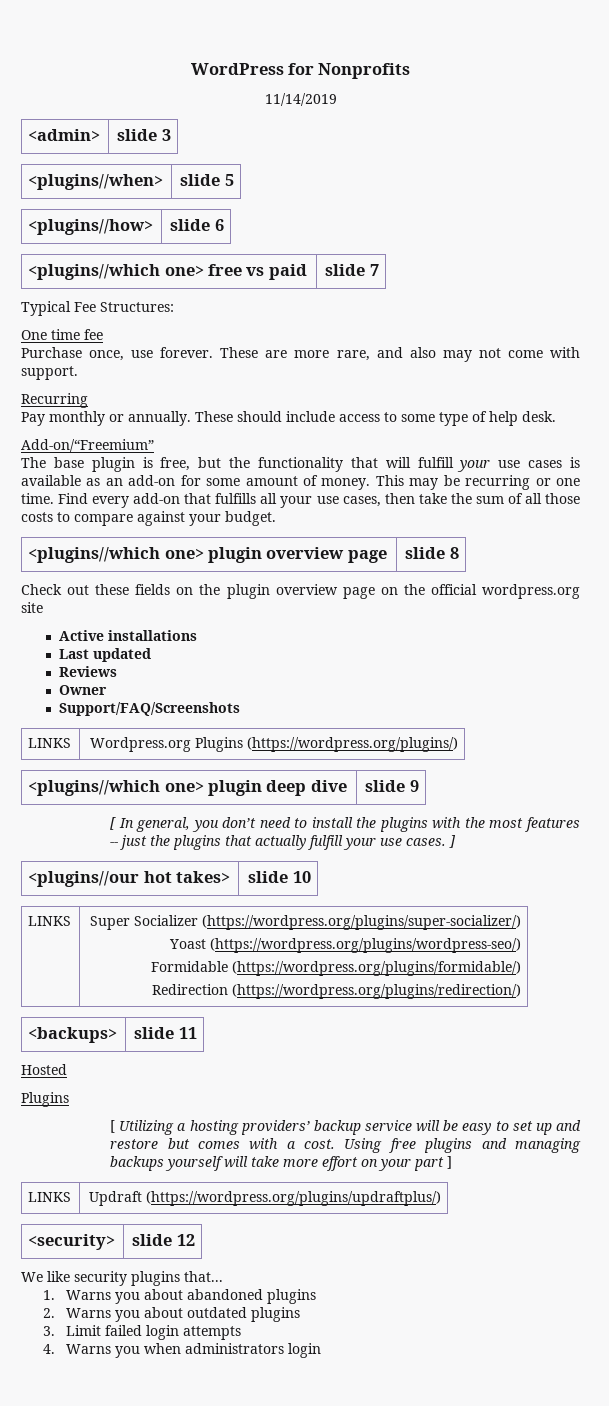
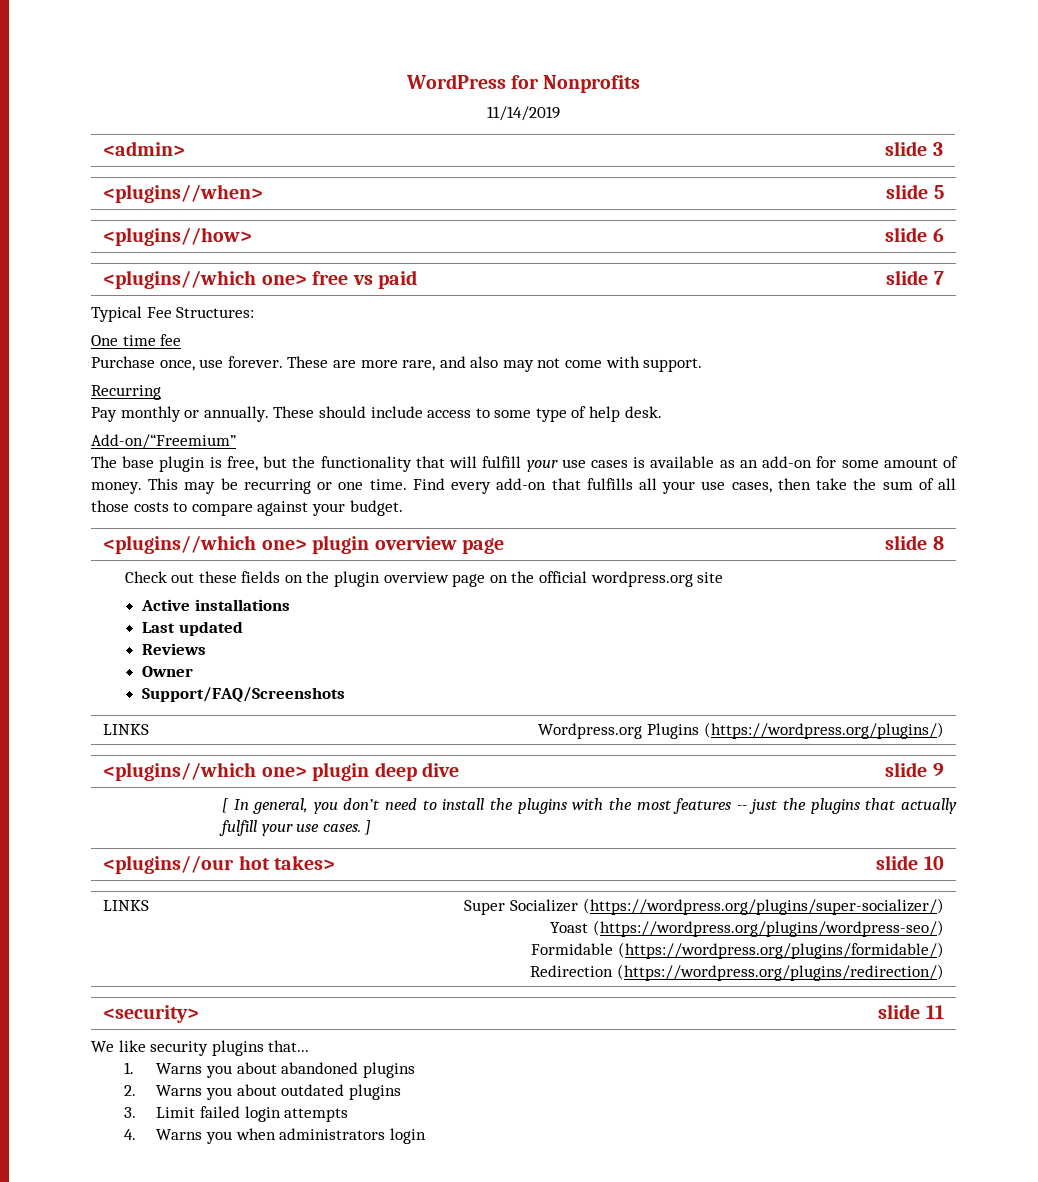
[28,1027,118,1043] <backups> -> [103,1005,200,1023] <security>
[21,1064,67,1075] [21,1092,69,1107] [110,1120,581,1135] [110,1138,581,1153] [110,1156,453,1171] [28,1192,72,1202] [88,1191,441,1206] [28,1234,116,1250] [132,1234,195,1246] // Hosted // Plugins // [ Utilizing a hosting providers’ backup service will be easy to set up and restore but comes with a cost. Using free plugins and managing backups yourself will take more effort on your part ] // LINKS | Updraft (https://wordpress.org/plugins/updraftplus/) // <security> | slide 12 -> (944, 1012) none

